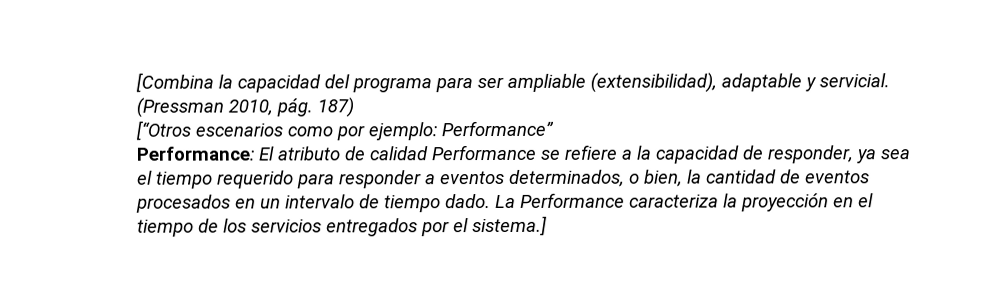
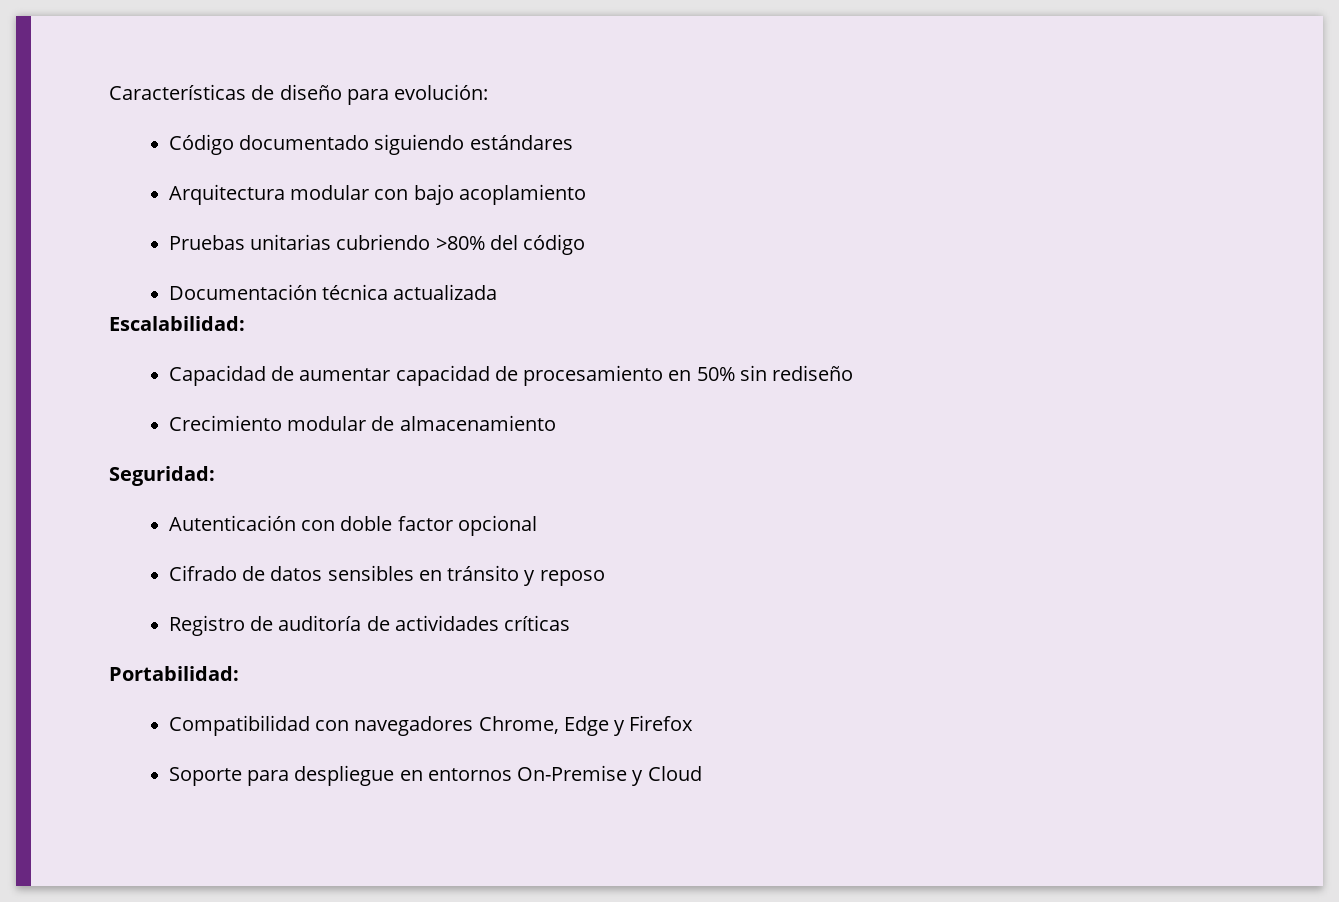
[135,72,891,93] [136,97,355,118] [135,120,555,141] [136,144,912,164] [137,169,871,189] [136,192,875,213] [137,215,548,237] [Combina la capacidad del programa para ser ampliable (extensibilidad), adaptable y servicial. (Pressman 2010, pág. 187) // [“Otros escenarios como por ejemplo: Performance” // Performance: El atributo de calidad Performance se refiere a la capacidad de responder, ya sea el tiempo requerido para responder a eventos determinados, o bien, la cantidad de eventos procesados en un intervalo de tiempo dado. La Performance caracteriza la proyección en el tiempo de los servicios entregados por el sistema.] -> [109,84,489,105] [168,134,573,155] [168,184,586,205] [168,234,586,255] [168,284,498,300] [109,316,245,331] [168,365,854,386] [168,415,556,431] [109,466,215,486] [168,515,537,536] [168,565,605,586] [168,615,571,636] [109,666,239,681] [168,715,694,736] [168,765,702,786] Características de diseño para evolución: // Código documentado siguiendo estándares // Arquitectura modular con bajo acoplamiento // Pruebas unitarias cubriendo >80% del código // Documentación técnica actualizada // Escalabilidad: // Capacidad de aumentar capacidad de procesamiento en 50% sin rediseño // Crecimiento modular de almacenamiento // Seguridad: // Autenticación con doble factor opcional // Cifrado de datos sensibles en tránsito y reposo // Registro de auditoría de actividades críticas // Portabilidad: // Compatibilidad con navegadores Chrome, Edge y Firefox // Soporte para despliegue en entornos On-Premise y Cloud

